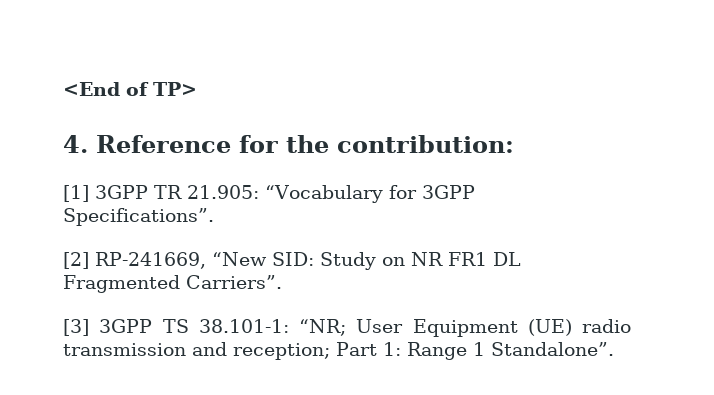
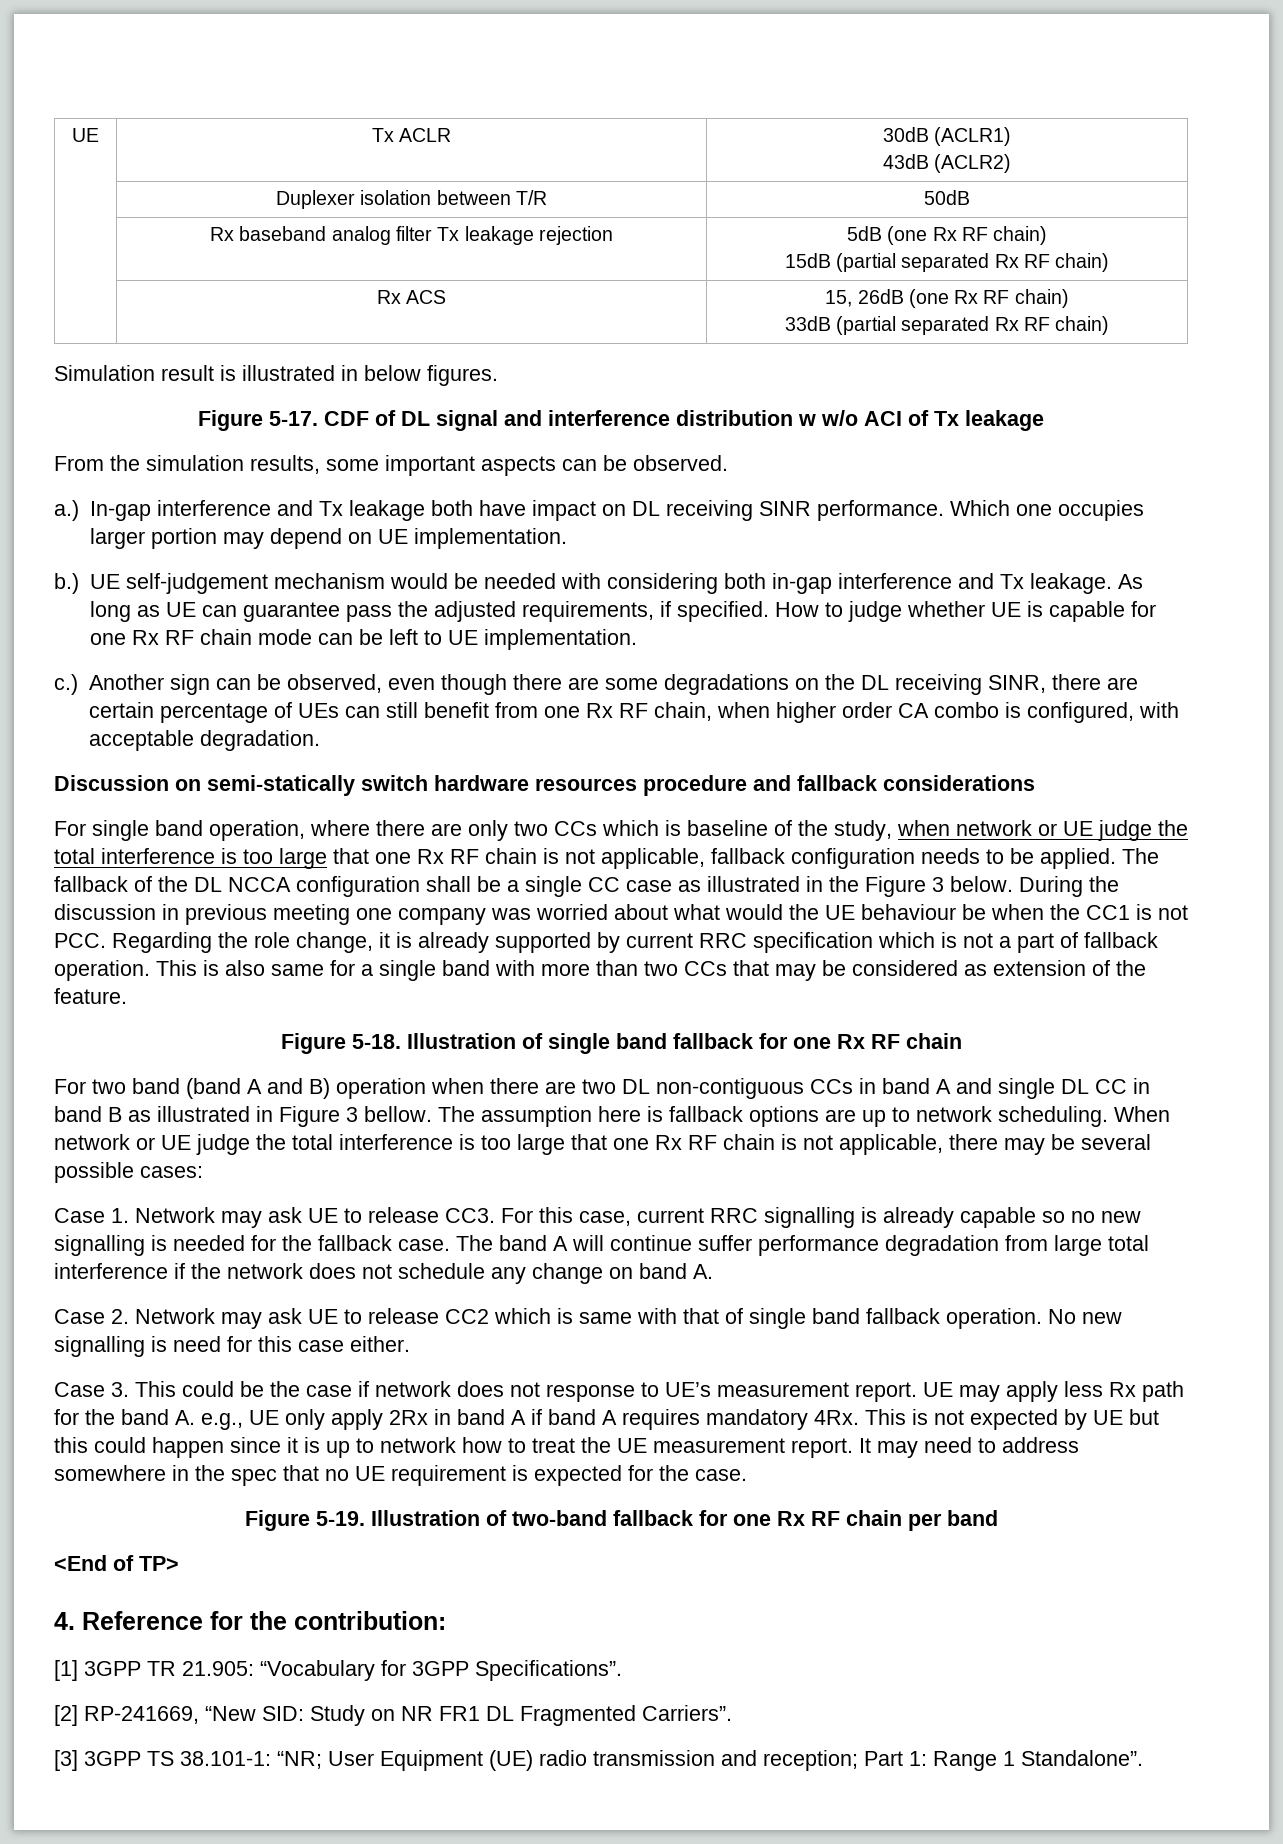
(63, 89) none -> [72,128,99,142] [371,128,452,142] [882,127,1012,146] [882,154,1012,173] [276,190,547,209] [924,190,971,205] [210,226,613,245] [846,226,1048,245] [784,253,1110,272] [376,290,447,304] [825,289,1069,308] [784,316,1110,335] [54,365,498,386] [198,410,1044,431] [54,455,728,476] [54,500,1144,521] [89,528,567,549] [54,573,1143,594] [89,601,1156,622] [89,629,637,650] [54,674,1138,695] [88,702,1179,723] [88,730,320,751] [54,775,1035,796] [54,820,1188,841] [54,848,1159,869] [54,876,1119,897] [54,904,1188,925] [54,932,1158,953] [54,960,1146,981] [54,988,127,1004] [280,1033,962,1054] [54,1078,1150,1099] [54,1106,1170,1127] [54,1134,1151,1155] [54,1162,203,1183] [54,1207,1141,1228] [54,1235,1149,1256] [54,1263,713,1284] [54,1308,1122,1329] [54,1336,410,1357] [54,1381,1184,1402] [54,1409,1159,1430] [54,1437,1079,1458] [54,1465,747,1486] [244,1510,998,1531] UE | Tx ACLR | 30dB (ACLR1) // 43dB (ACLR2) // | Duplexer isolation between T/R | 50dB // | Rx baseband analog filter Tx leakage rejection | 5dB (one Rx RF chain) // 15dB (partial separated Rx RF chain) // | Rx ACS | 15, 26dB (one Rx RF chain) // 33dB (partial separated Rx RF chain) // Simulation result is illustrated in below figures. // Figure 5-17. CDF of DL signal and interference distribution w w/o ACI of Tx leakage // From the simulation results, some important aspects can be observed. // a.) In-gap interference and Tx leakage both have impact on DL receiving SINR performance. Which one occupies larger portion may depend on UE implementation. // b.) UE self-judgement mechanism would be needed with considering both in-gap interference and Tx leakage. As long as UE can guarantee pass the adjusted requirements, if specified. How to judge whether UE is capable for one Rx RF chain mode can be left to UE implementation. // c.) Another sign can be observed, even though there are some degradations on the DL receiving SINR, there are certain percentage of UEs can still benefit from one Rx RF chain, when higher order CA combo is configured, with acceptable degradation. // Discussion on semi-statically switch hardware resources procedure and fallback considerations // For single band operation, where there are only two CCs which is baseline of the study, when network or UE judge the total interference is too large that one Rx RF chain is not applicable, fallback configuration needs to be applied. The fallback of the DL NCCA configuration shall be a single CC case as illustrated in the Figure 3 below. During the discussion in previous meeting one company was worried about what would the UE behaviour be when the CC1 is not PCC. Regarding the role change, it is already supported by current RRC specification which is not a part of fallback operation. This is also same for a single band with more than two CCs that may be considered as extension of the feature. // Figure 5-18. Illustration of single band fallback for one Rx RF chain // For two band (band A and B) operation when there are two DL non-contiguous CCs in band A and single DL CC in band B as illustrated in Figure 3 bellow. The assumption here is fallback options are up to network scheduling. When network or UE judge the total interference is too large that one Rx RF chain is not applicable, there may be several possible cases: // Case 1. Network may ask UE to release CC3. For this case, current RRC signalling is already capable so no new signalling is needed for the fallback case. The band A will continue suffer performance degradation from large total interference if the network does not schedule any change on band A. // Case 2. Network may ask UE to release CC2 which is same with that of single band fallback operation. No new signalling is need for this case either. // Case 3. This could be the case if network does not response to UE’s measurement report. UE may apply less Rx path for the band A. e.g., UE only apply 2Rx in band A if band A requires mandatory 4Rx. This is not expected by UE but this could happen since it is up to network how to treat the UE measurement report. It may need to address somewhere in the spec that no UE requirement is expected for the case. // Figure 5-19. Illustration of two-band fallback for one Rx RF chain per band //

